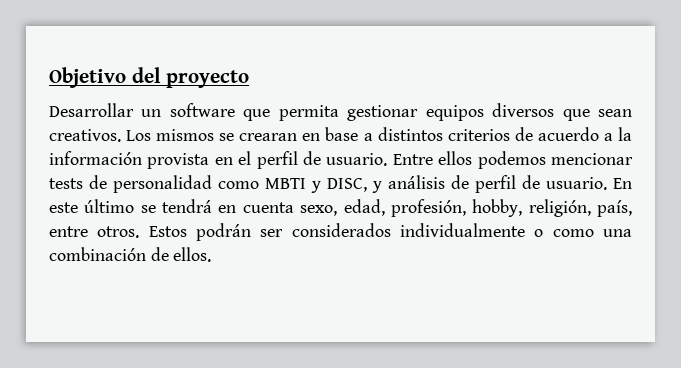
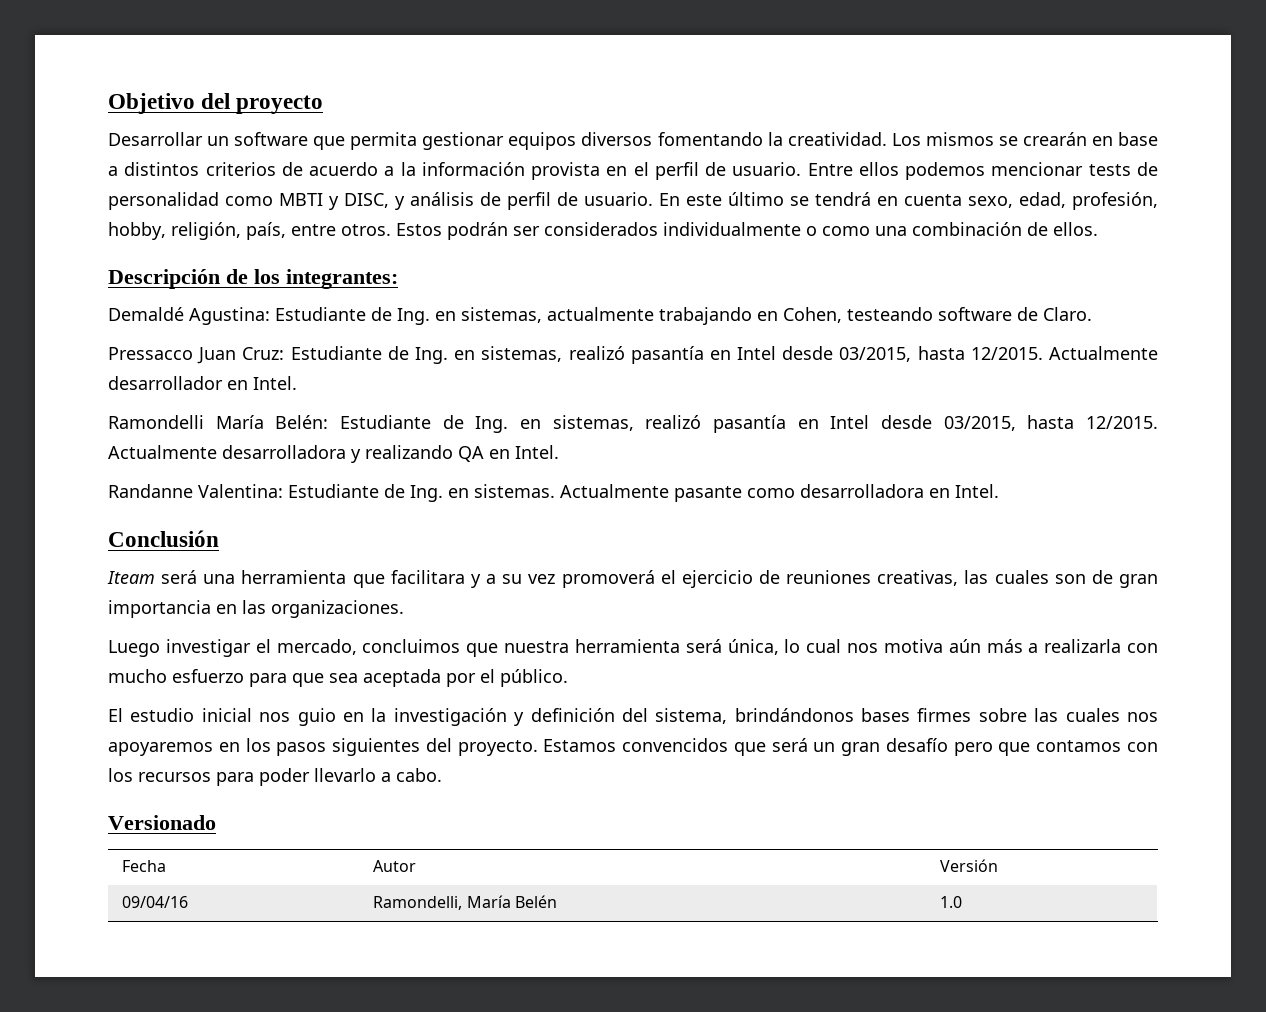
[562,109,633,121] [49,129,121,142] que sean creativos. -> [657,132,887,146] fomentando la creatividad.
[239,133,298,141] crearan -> [1022,132,1087,146] crearán
(212, 254) none -> [108,269,398,289] [108,307,1092,325] [108,346,1158,364] [108,376,297,390] [108,415,1158,433] [108,445,559,463] [108,484,999,502] [108,530,219,547] [107,570,1158,588] [108,600,404,618] [108,639,1159,657] [108,669,568,687] [108,708,1159,726] [108,738,1158,756] [108,768,442,786] [108,815,216,830] [122,860,167,872] [373,860,417,872] [940,859,999,872] [122,896,189,908] [373,895,557,910] [940,896,963,908] // Descripción de los integrantes: // Demaldé Agustina: Estudiante de Ing. en sistemas, actualmente trabajando en Cohen, testeando software de Claro. // Pressacco Juan Cruz: Estudiante de Ing. en sistemas, realizó pasantía en Intel desde 03/2015, hasta 12/2015. Actualmente desarrollador en Intel. // Ramondelli María Belén: Estudiante de Ing. en sistemas, realizó pasantía en Intel desde 03/2015, hasta 12/2015. Actualmente desarrolladora y realizando QA en Intel. // Randanne Valentina: Estudiante de Ing. en sistemas. Actualmente pasante como desarrolladora en Intel. // Conclusión // Iteam será una herramienta que facilitara y a su vez promoverá el ejercicio de reuniones creativas, las cuales son de gran importancia en las organizaciones. // Luego investigar el mercado, concluimos que nuestra herramienta será única, lo cual nos motiva aún más a realizarla con mucho esfuerzo para que sea aceptada por el público. // El estudio inicial nos guio en la investigación y definición del sistema, brindándonos bases firmes sobre las cuales nos apoyaremos en los pasos siguientes del proyecto. Estamos convencidos que será un gran desafío pero que contamos con los recursos para poder llevarlo a cabo. // Versionado // Fecha | Autor | Versión // 09/04/16 | Ramondelli, María Belén | 1.0

